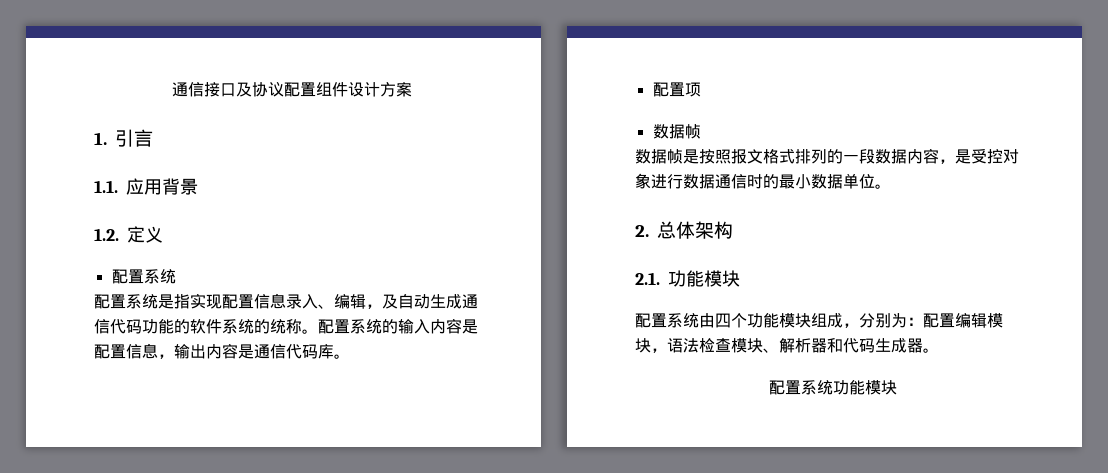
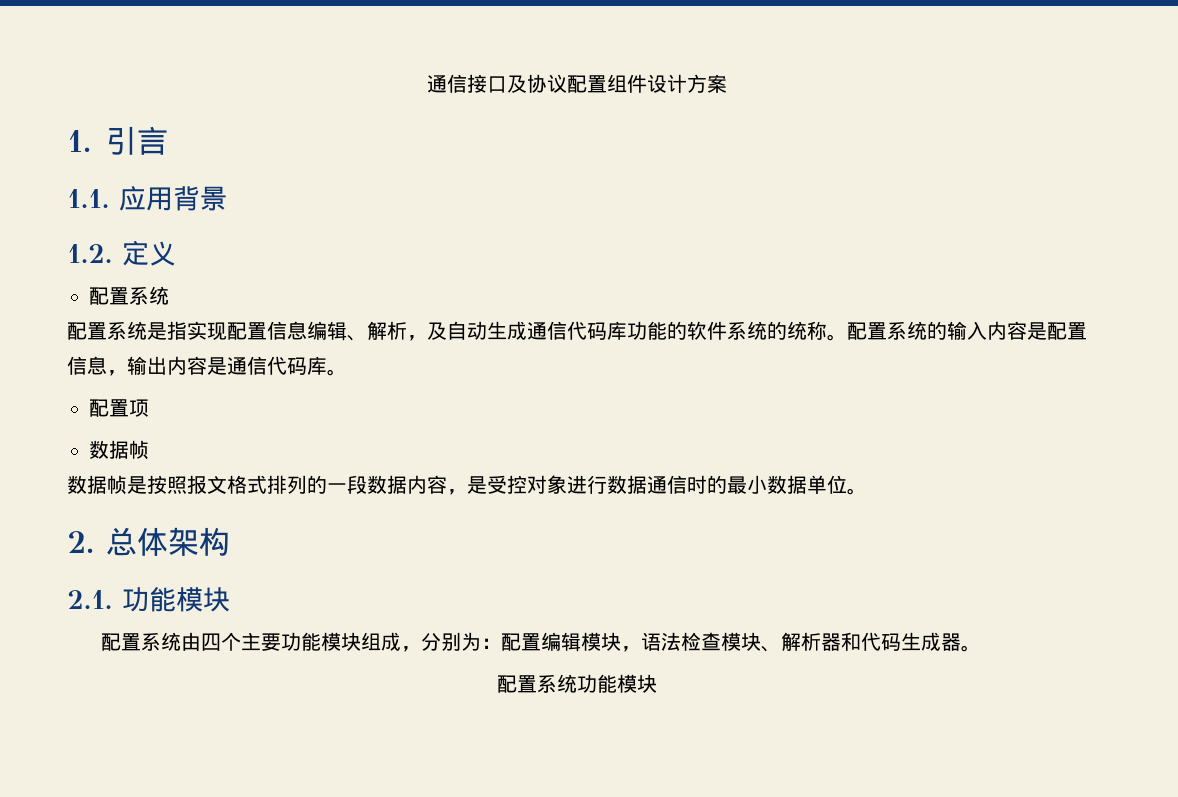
[286,294,366,309] 录入、编辑 -> [307,321,407,341] 编辑、解析
(142, 326) none -> [607,321,627,340] 库
(747, 320) none -> [241,632,282,651] 主要

